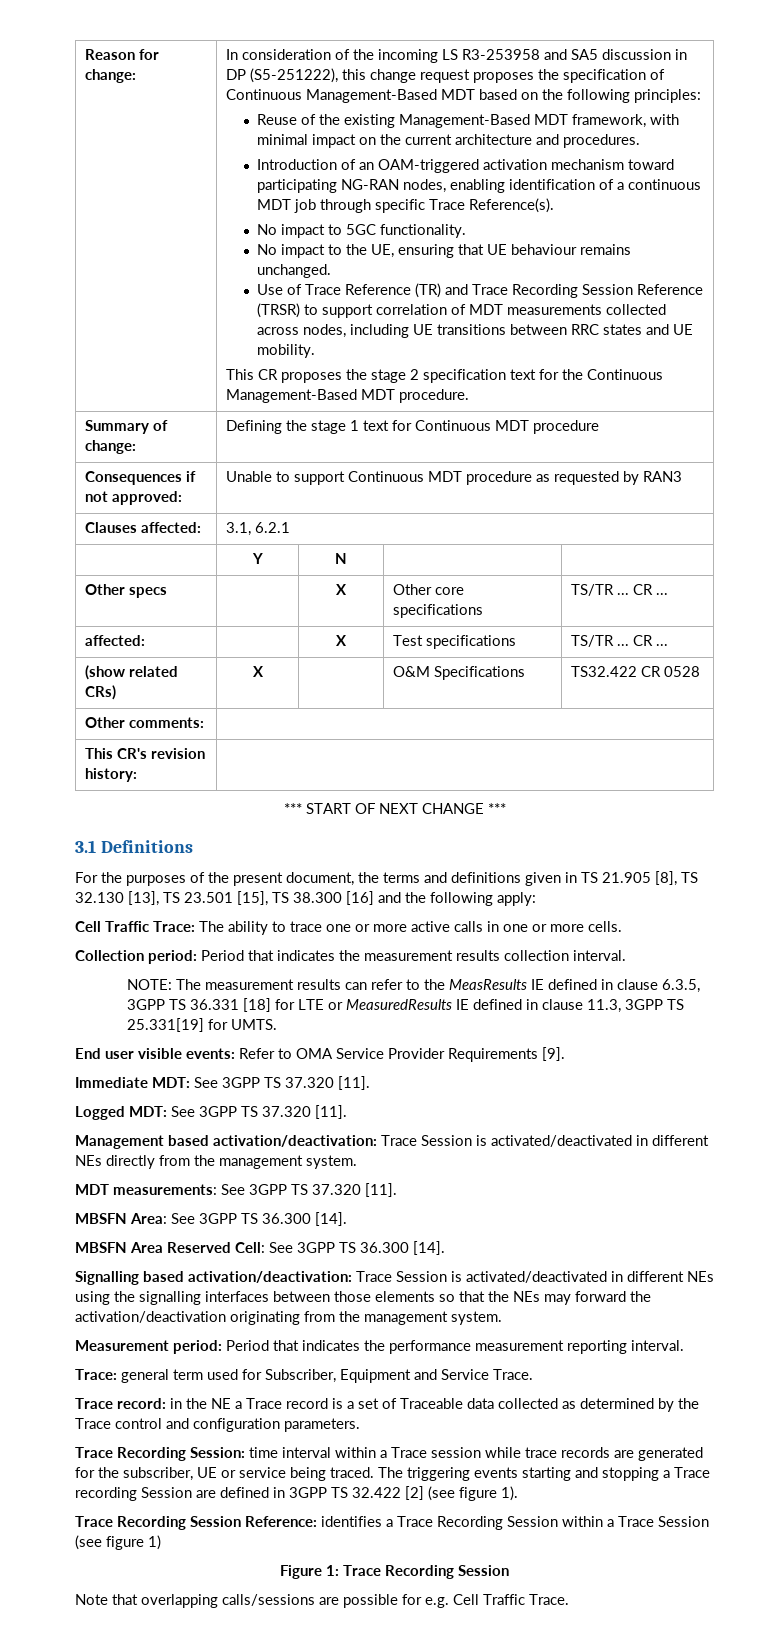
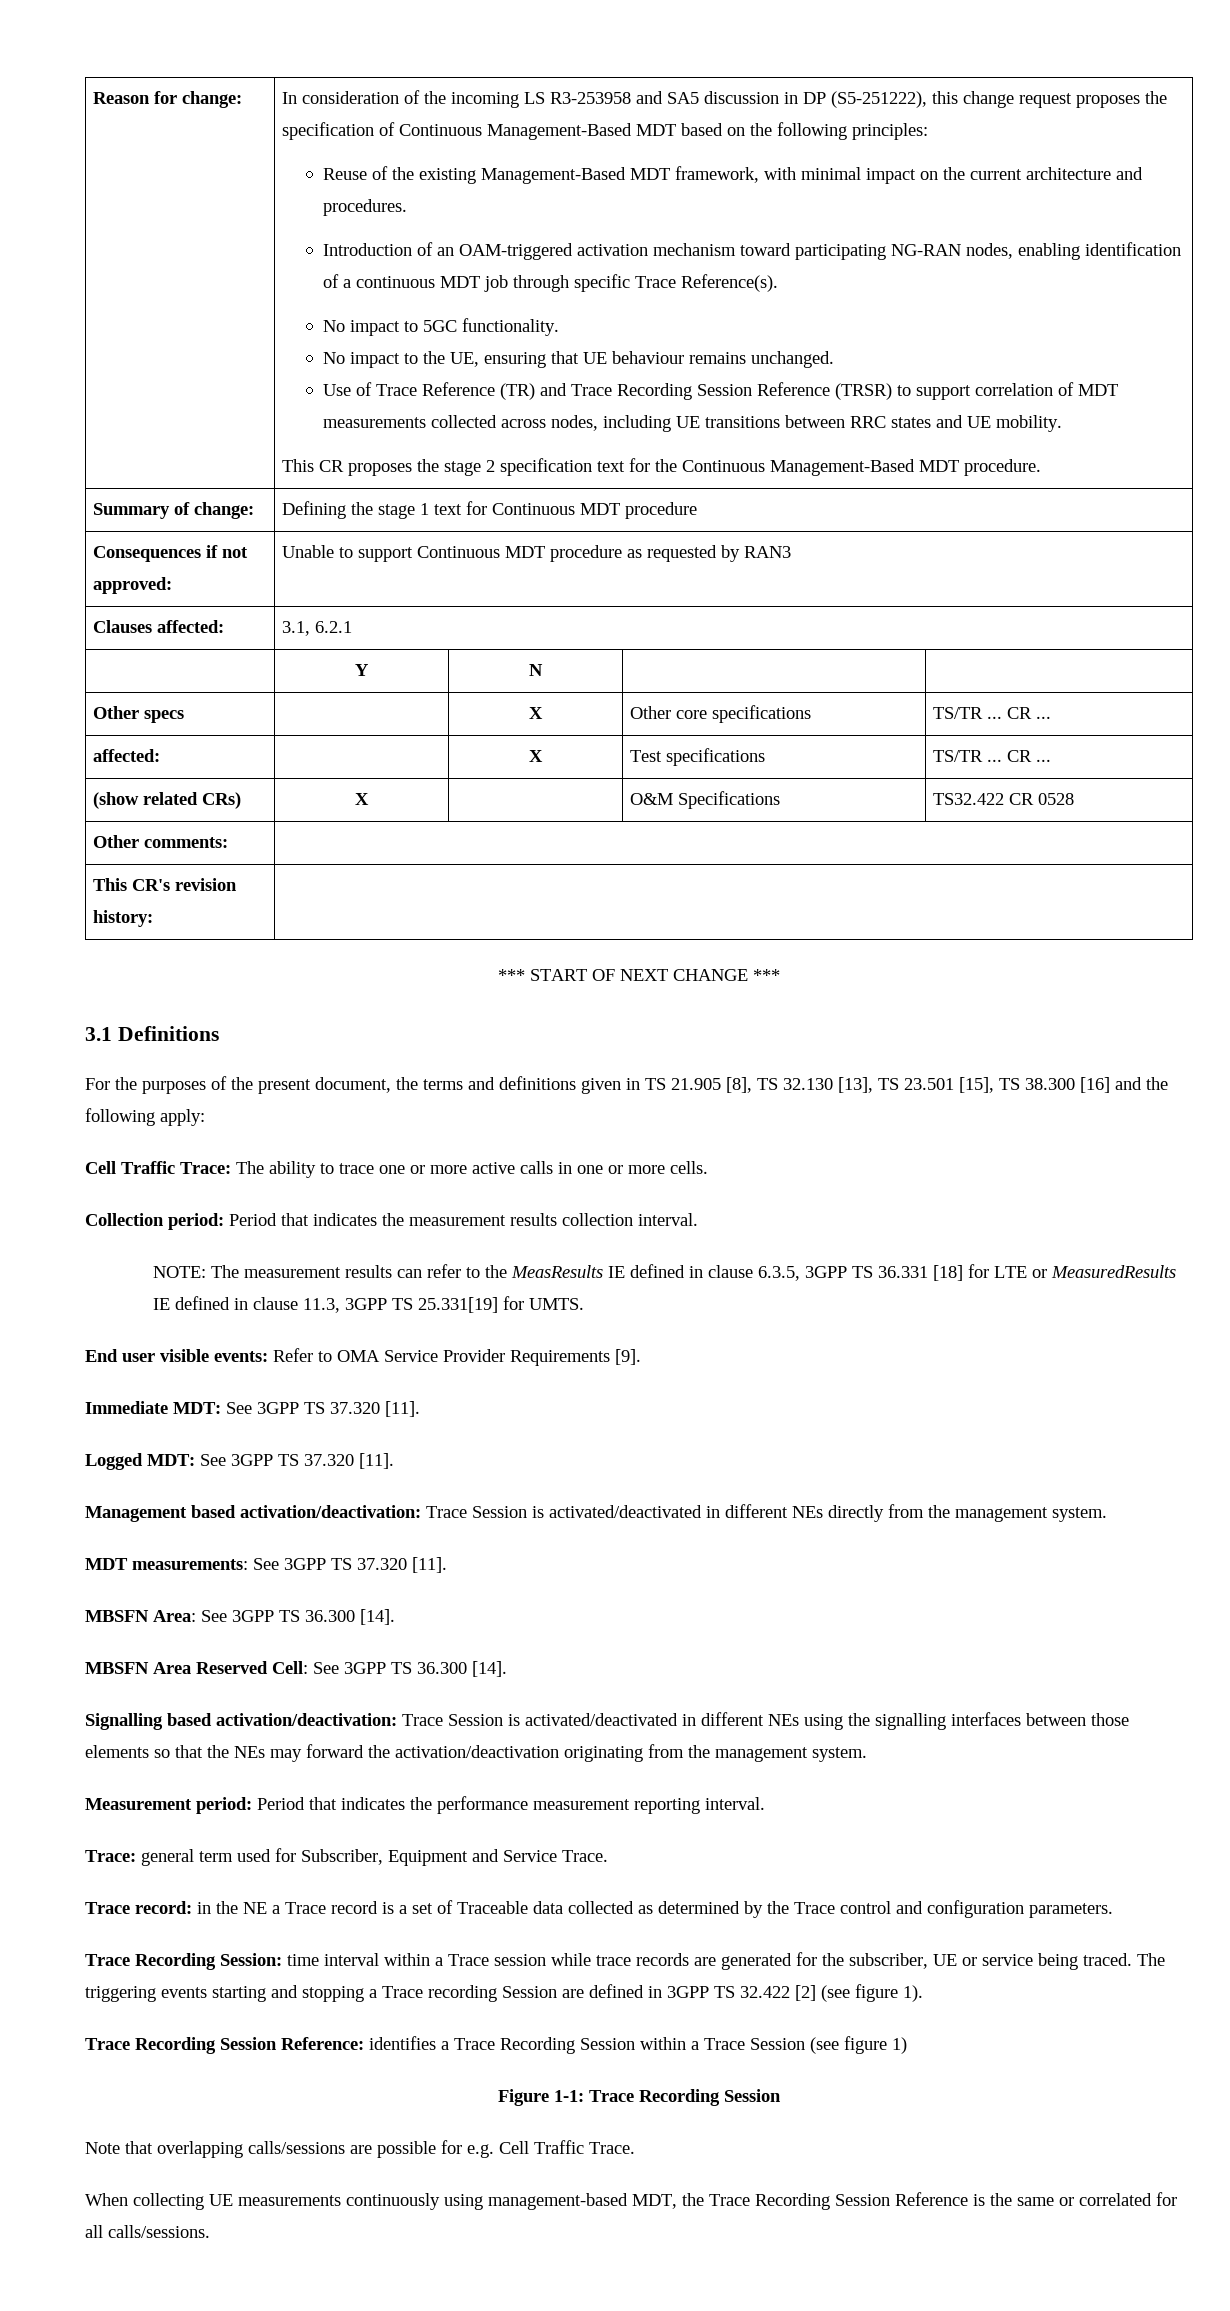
[326,1565,339,1576] 1: -> [554,2090,584,2102] 1-1:
(569, 1599) none -> [85,2192,1177,2210] [85,2225,210,2238] // When collecting UE measurements continuously using management-based MDT, the Trace Recording Session Reference is the same or correlated for all calls/sessions.

